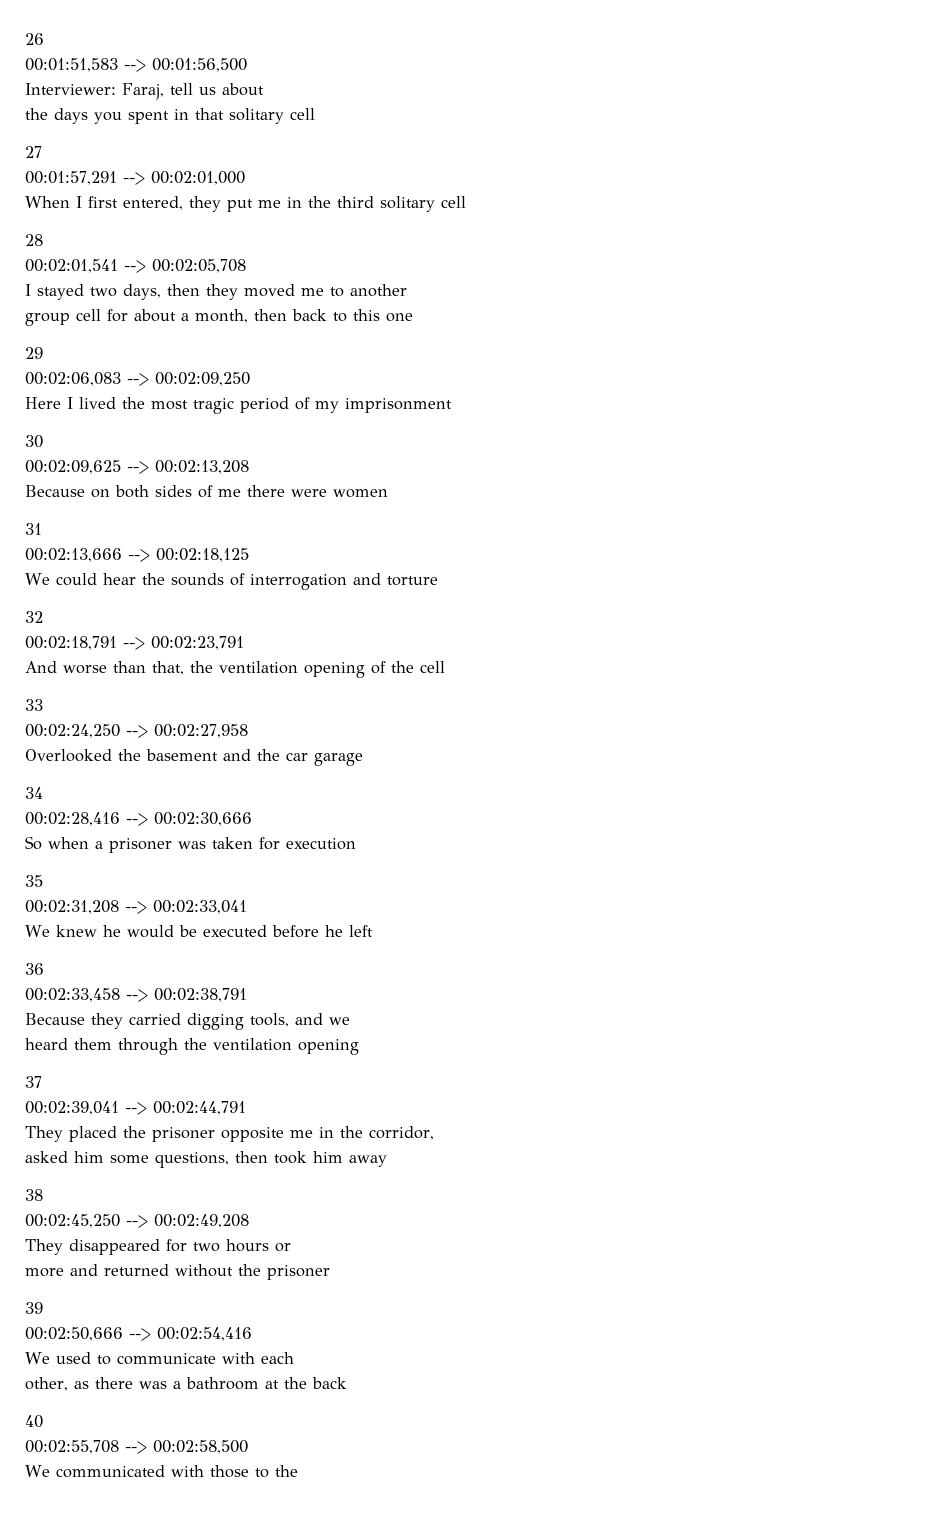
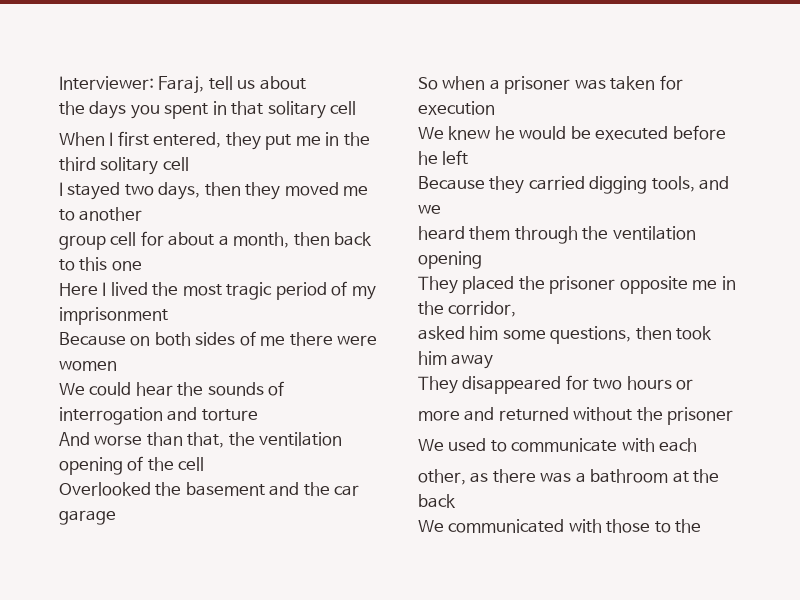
[25,33,44,45] [25,58,247,72] 26 // 00:01:51,583 --> 00:01:56,500 // -> (59, 83) none
[25,146,42,158] [25,171,245,185] // 27 // 00:01:57,291 --> 00:02:01,000 -> (357, 108) none
[25,234,43,246] [25,259,246,273] // 28 // 00:02:01,541 --> 00:02:05,708 -> (189, 164) none
[25,347,43,359] [25,372,250,386] // 29 // 00:02:06,083 --> 00:02:09,250 -> (142, 266) none
[25,435,43,448] [25,460,249,474] // 30 // 00:02:09,625 --> 00:02:13,208 -> (168, 316) none
[25,523,42,535] [25,548,249,562] // 31 // 00:02:13,666 --> 00:02:18,125 -> (117, 366) none
[25,611,43,623] [25,636,244,650] // 32 // 00:02:18,791 --> 00:02:23,791 -> (258, 415) none
[25,699,43,711] [25,724,248,738] // 33 // 00:02:24,250 --> 00:02:27,958 -> (205, 464) none
[25,787,43,799] [25,812,252,826] // 34 // 00:02:28,416 --> 00:02:30,666 -> (116, 517) none
[25,875,43,887] [25,900,247,914] // 35 // 00:02:31,208 --> 00:02:33,041 -> (495, 108) none
[25,963,44,975] [25,988,247,1002] // 36 // 00:02:33,458 --> 00:02:38,791 -> (469, 157) none
[25,1076,42,1088] [25,1101,246,1115] // 37 // 00:02:39,041 --> 00:02:44,791 -> (482, 260) none
[25,1189,43,1201] [25,1214,249,1228] // 38 // 00:02:45,250 --> 00:02:49,208 -> (494, 361) none
[25,1302,43,1314] [25,1327,252,1341] // 39 // 00:02:50,666 --> 00:02:54,416 -> (734, 416) none
[25,1415,43,1428] [25,1440,248,1454] // 40 // 00:02:55,708 --> 00:02:58,500 -> (456, 501) none

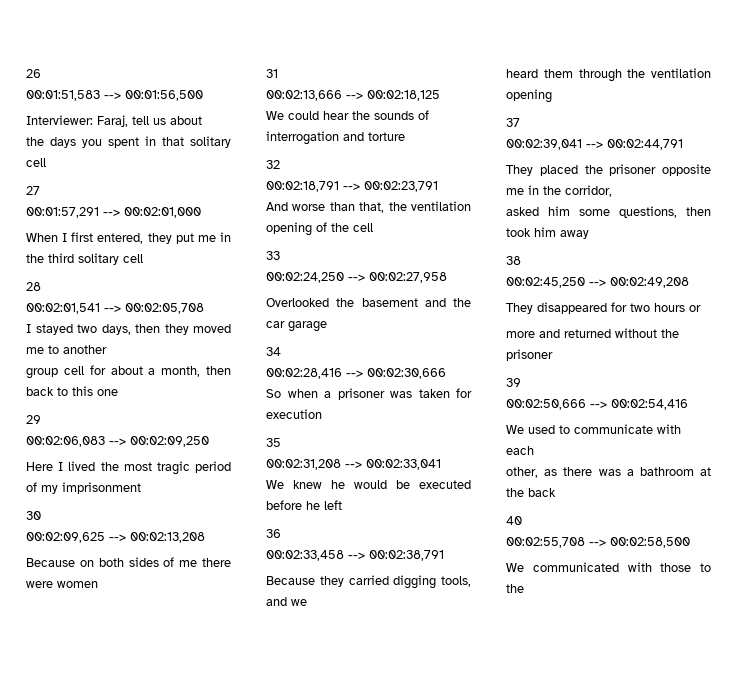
(59, 83) none -> [26,69,41,78] [26,90,203,101] 26 // 00:01:51,583 --> 00:01:56,500 //
(357, 108) none -> [26,186,40,195] [26,207,201,218] // 27 // 00:01:57,291 --> 00:02:01,000
(189, 164) none -> [26,282,41,291] [26,303,204,314] // 28 // 00:02:01,541 --> 00:02:05,708
(142, 266) none -> [26,415,41,424] [26,436,209,447] // 29 // 00:02:06,083 --> 00:02:09,250
(168, 316) none -> [26,511,41,520] [26,532,205,543] // 30 // 00:02:09,625 --> 00:02:13,208
(117, 366) none -> [266,69,278,78] [266,90,440,101] // 31 // 00:02:13,666 --> 00:02:18,125
(258, 415) none -> [266,160,280,169] [266,181,438,192] // 32 // 00:02:18,791 --> 00:02:23,791
(205, 464) none -> [266,251,280,260] [266,272,447,283] // 33 // 00:02:24,250 --> 00:02:27,958
(116, 517) none -> [266,347,281,356] [266,368,446,379] // 34 // 00:02:28,416 --> 00:02:30,666
(495, 108) none -> [266,438,281,447] [266,459,441,470] // 35 // 00:02:31,208 --> 00:02:33,041
(469, 157) none -> [266,529,281,538] [266,550,444,561] // 36 // 00:02:33,458 --> 00:02:38,791
(482, 260) none -> [506,118,520,127] [506,139,683,150] // 37 // 00:02:39,041 --> 00:02:44,791
(494, 361) none -> [506,256,521,265] [506,277,689,288] // 38 // 00:02:45,250 --> 00:02:49,208
(734, 416) none -> [506,378,521,387] [506,399,688,410] // 39 // 00:02:50,666 --> 00:02:54,416
(456, 501) none -> [506,516,522,525] [506,537,690,548] // 40 // 00:02:55,708 --> 00:02:58,500

